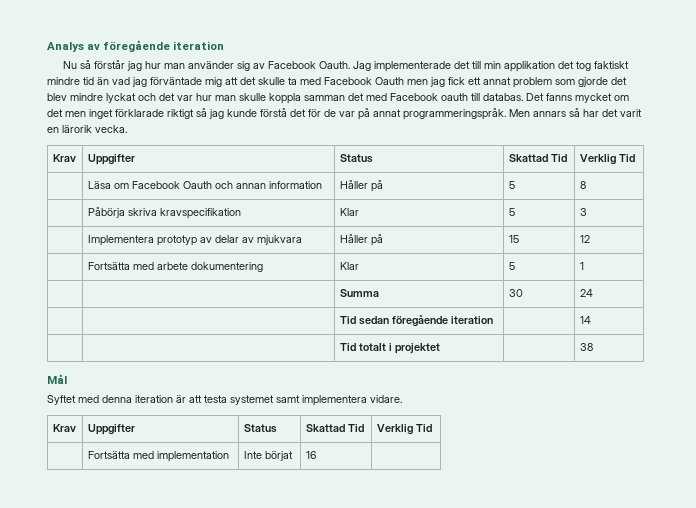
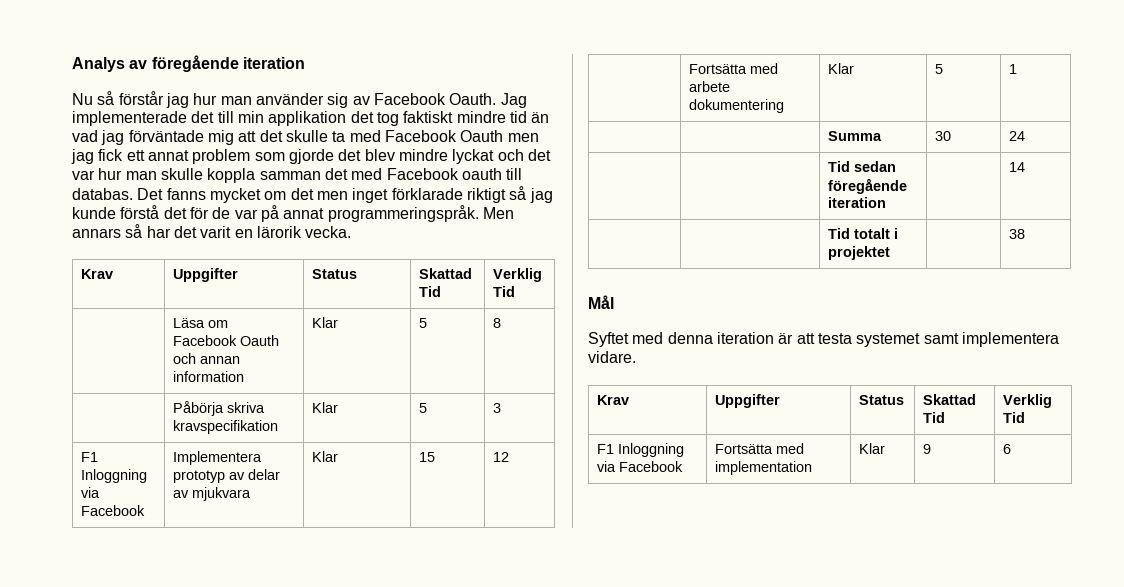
[339,180,383,192] Håller på -> [312,317,339,328] Klar
(587, 212) none -> [81,452,99,462] [81,469,148,483] [81,487,101,498] [81,505,146,516] F1 Inloggning via Facebook
[339,234,383,246] Håller på -> [312,451,339,462] Klar
(432, 428) none -> [597,443,685,457] [597,461,684,472] F1 Inloggning via Facebook
[243,451,293,461] [305,451,316,459] Inte börjat | 16 | -> [859,443,886,454] [923,444,932,454] [1003,444,1012,454] Klar | 9 | 6

